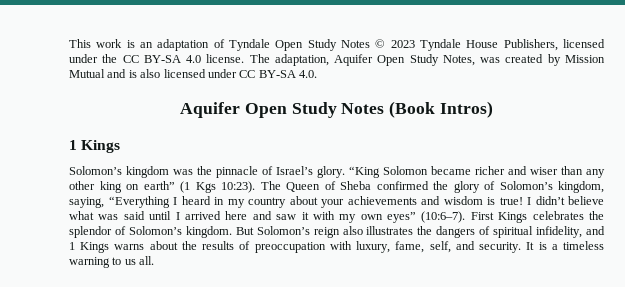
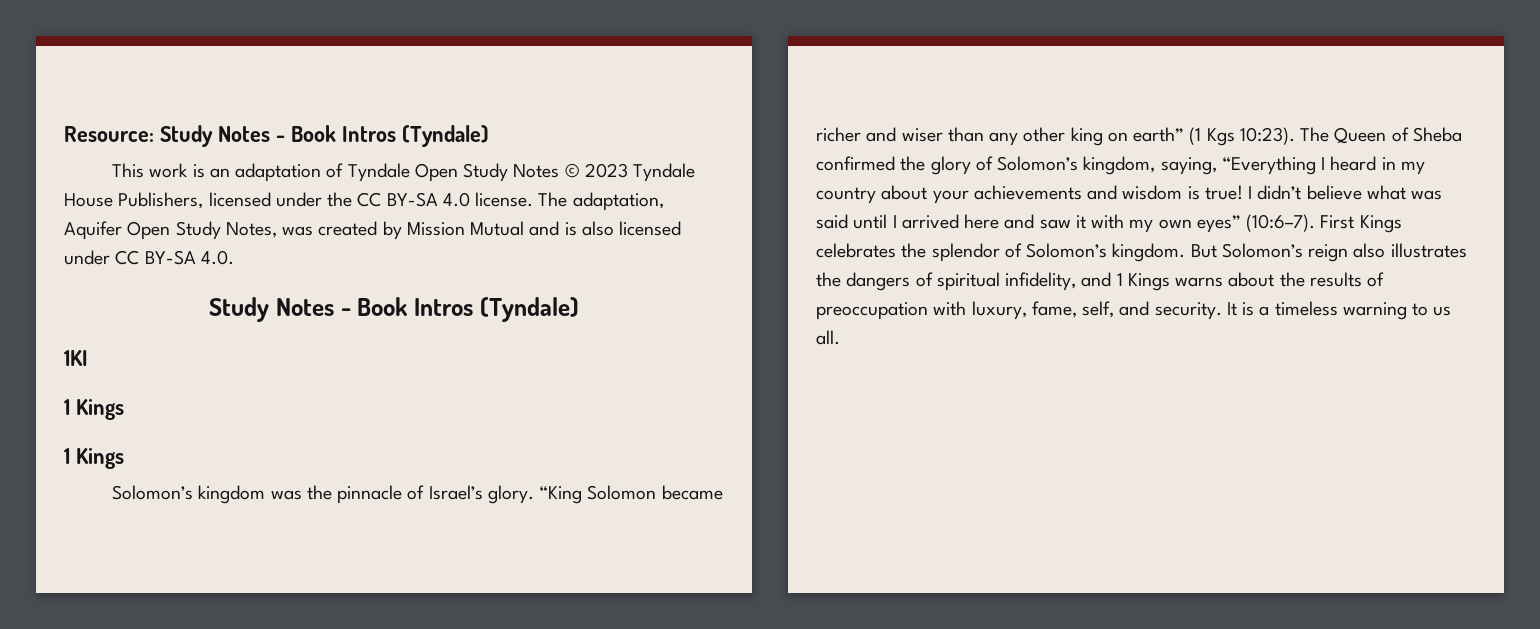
(69, 43) none -> [64,125,489,147] Resource: Study Notes - Book Intros (Tyndale) //
[180,101,493,118] Aquifer Open Study Notes (Book Intros) -> [209,297,579,322] [64,350,88,366] [64,399,124,420] Study Notes - Book Intros (Tyndale) // 1KI // 1 Kings

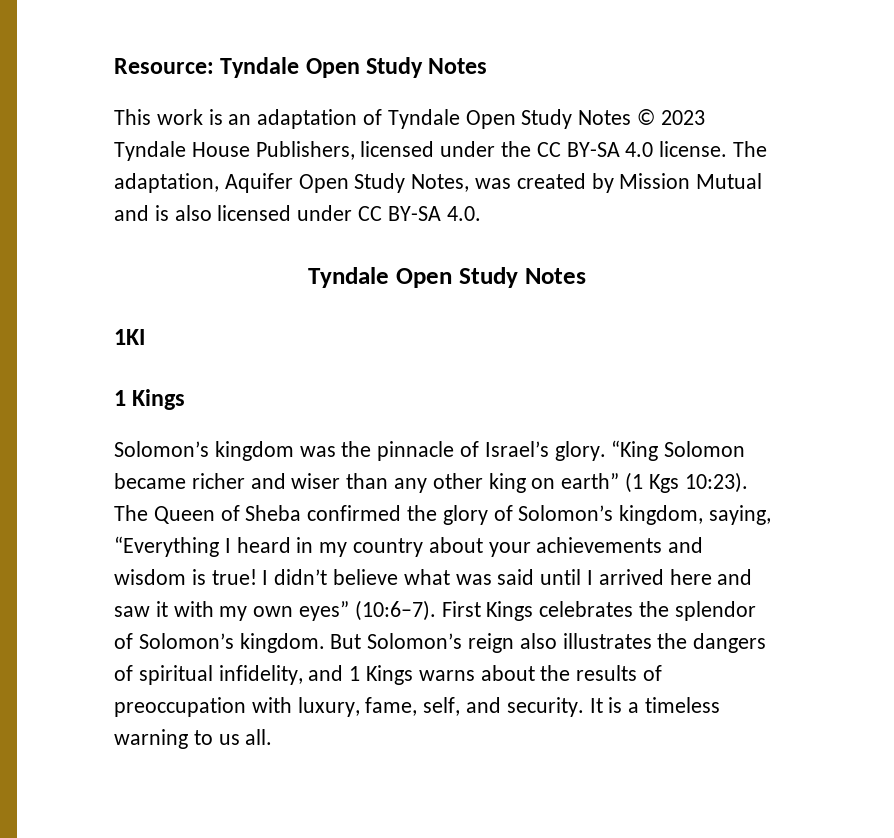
[159,125,489,147] Study Notes - Book Intros (Tyndale) -> [220,57,488,78] Tyndale Open Study Notes
[209,297,579,322] Study Notes - Book Intros (Tyndale) -> [308,267,586,288] Tyndale Open Study Notes
[64,448,124,469] // 1 Kings -> (186, 399) none

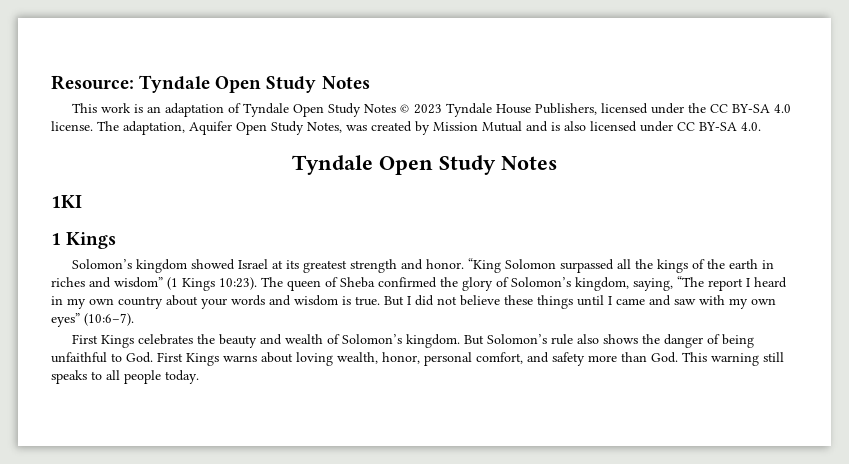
[299,440,746,461] [114,472,679,493] was the pinnacle of Israel’s glory. “King Solomon became richer and wiser than any other king on earth” (1 Kgs -> [190,258,774,273] [51,277,215,291] showed Israel at its greatest strength and honor. “King Solomon surpassed all the kings of the earth in riches and wisdom” (1 Kings
[153,506,215,524] Queen -> [287,280,321,291] queen
[114,536,219,557] “Everything -> [677,276,743,291] “The report
(348, 549) none -> [89,298,114,305] own
[536,537,663,553] achievements -> [231,295,265,306] words
[211,569,712,585] true! I didn’t believe what was said until I arrived here -> [355,295,645,309] true. But I did not believe these things until I came
[155,601,168,617] it -> (696, 302) none
(436, 610) none -> (134, 319) //
[674,601,756,621] splendor -> [218,334,323,348] beauty and wealth
[468,633,767,653] [114,665,663,685] [114,697,721,717] [114,729,273,749] reign also illustrates the dangers of spiritual infidelity, and 1 Kings warns about the results of preoccupation with luxury, fame, self, and security. It is a timeless warning to us all. -> [550,334,754,348] [51,352,784,366] [51,370,199,384] rule also shows the danger of being unfaithful to God. First Kings warns about loving wealth, honor, personal comfort, and safety more than God. This warning still speaks to all people today.

